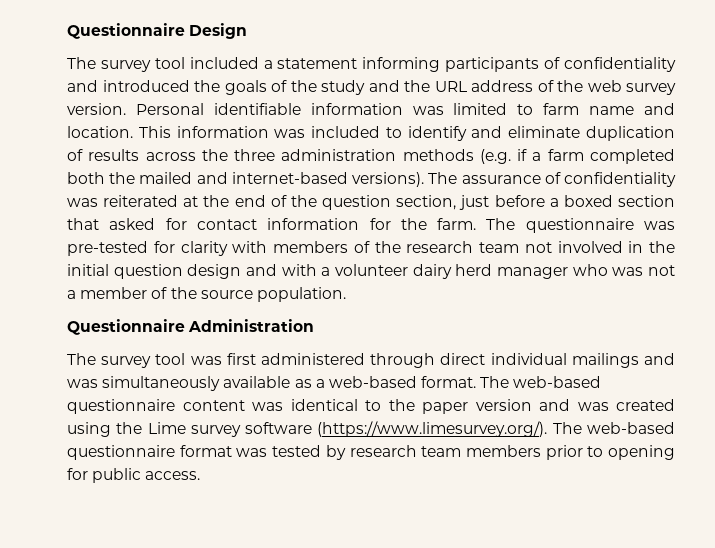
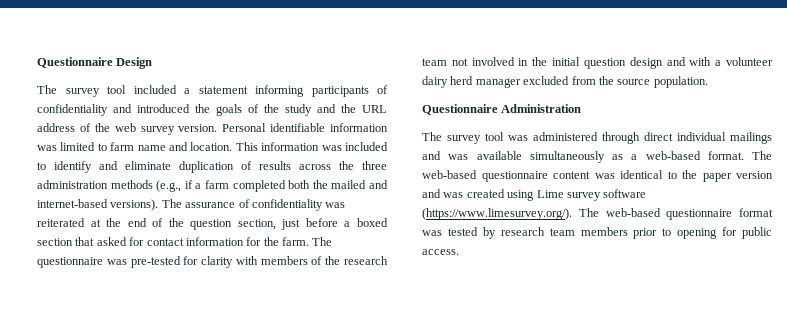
[479,149,511,164] (e.g. -> [156,180,182,192] (e.g.,
[572,264,675,276] [67,287,168,299] who was not a member of -> [523,76,596,85] excluded from
[226,353,256,365] first -> (528, 138) none
[102,376,291,391] simultaneously available -> [476,151,605,163] available simultaneously
[116,422,143,434] the -> (535, 195) none

